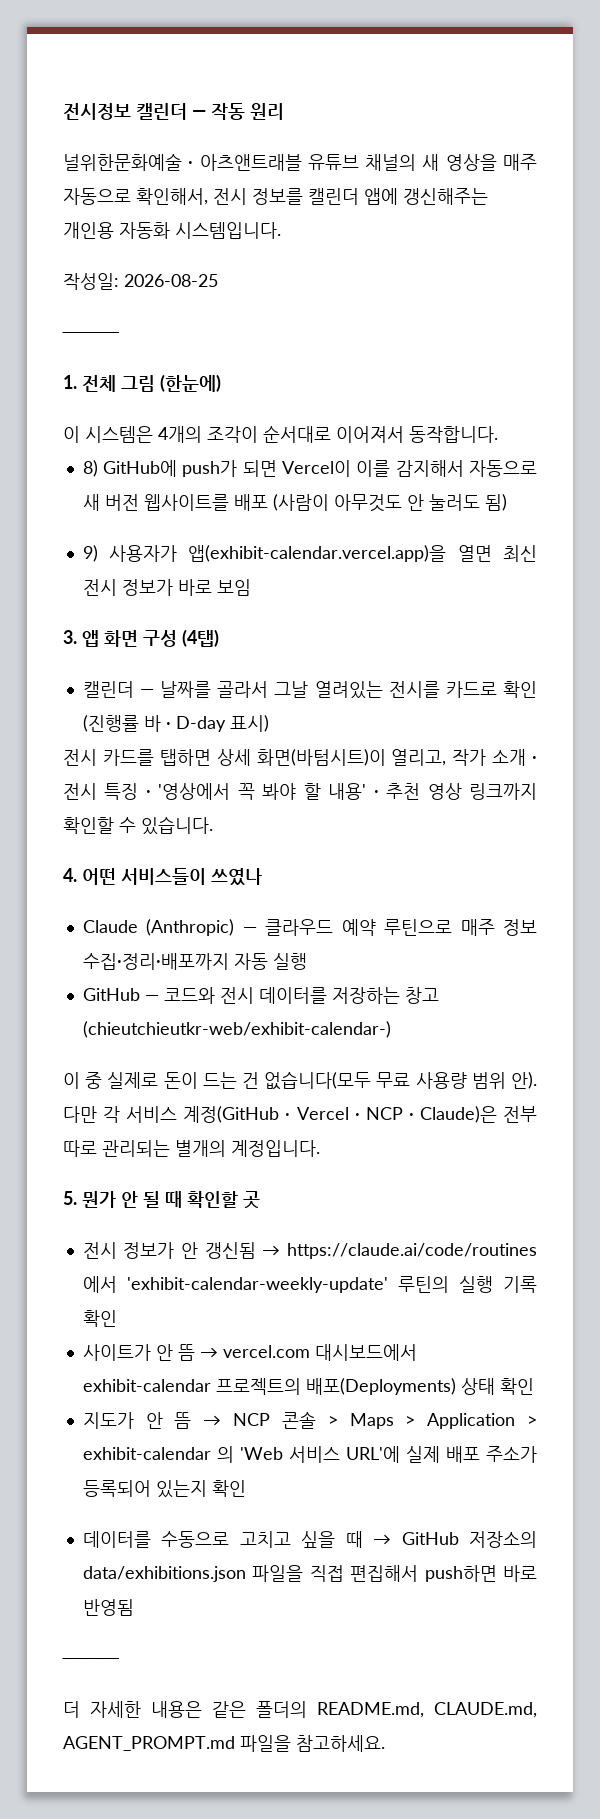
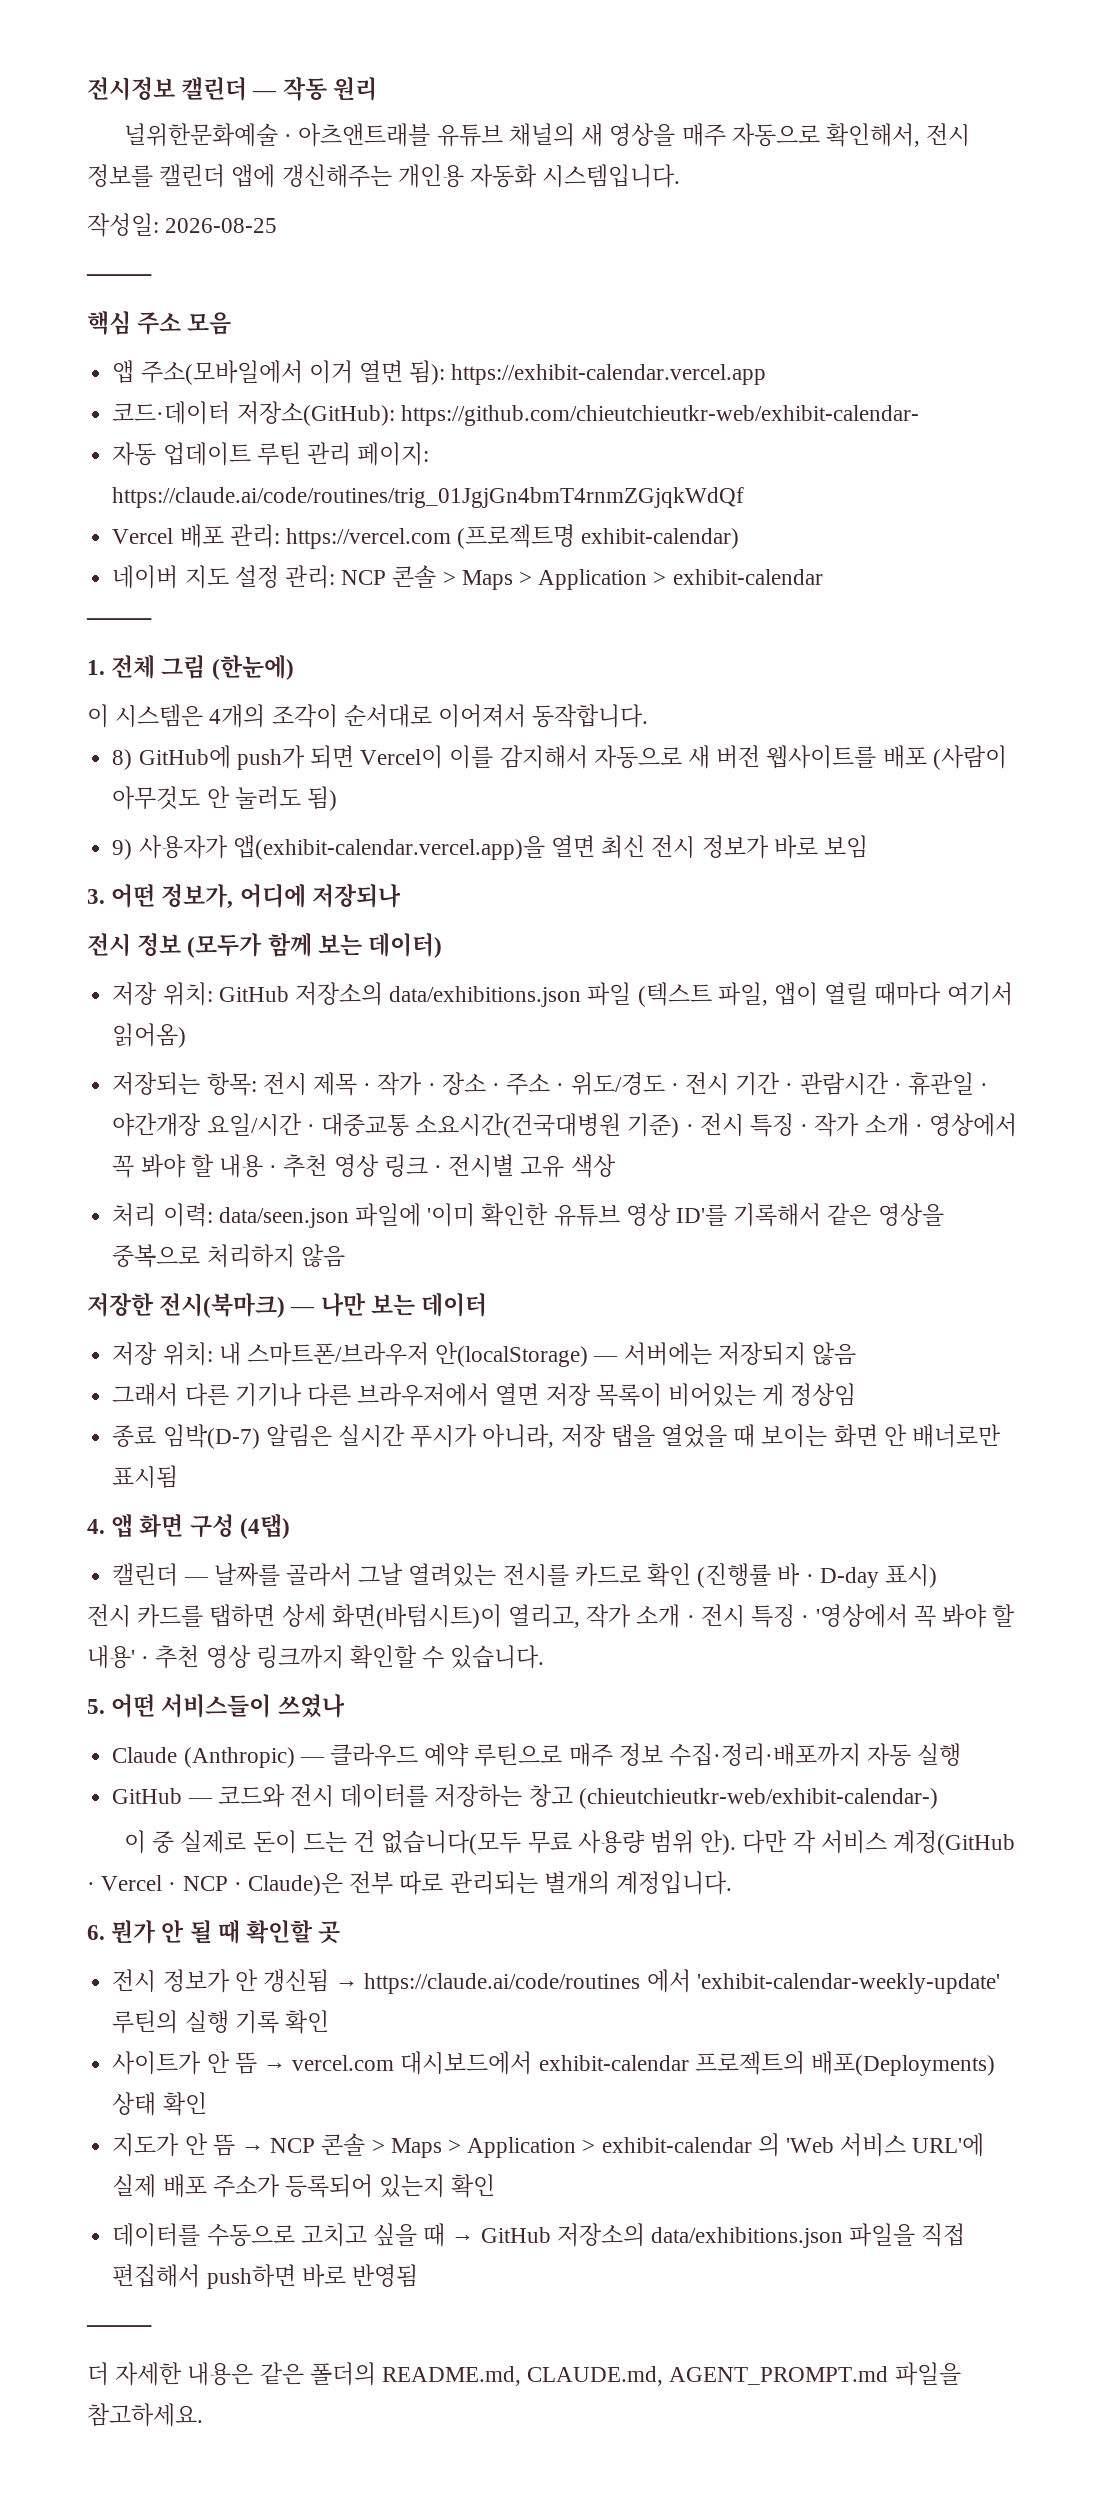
(119, 335) none -> [87,311,232,335] [112,360,767,385] [112,401,919,426] [112,442,430,466] [112,487,745,508] [112,524,740,549] [112,565,823,590] [86,618,152,626] // 핵심 주소 모음 // 앱 주소(모바일에서 이거 열면 됨): https://exhibit-calendar.vercel.app // 코드·데이터 저장소(GitHub): https://github.com/chieutchieutkr-web/exhibit-calendar- // 자동 업데이트 루틴 관리 페이지: https://claude.ai/code/routines/trig_01JgjGn4bmT4rnmZGjqkWdQf // Vercel 배포 관리: https://vercel.com (프로젝트명 exhibit-calendar) // 네이버 지도 설정 관리: NCP 콘솔 > Maps > Application > exhibit-calendar // ────
(77, 637) none -> [111,884,401,909] [87,933,443,958] [112,982,1013,1007] [112,1023,187,1048] [112,1072,989,1096] [112,1113,1018,1138] [112,1154,616,1178] [112,1203,944,1228] [112,1244,345,1268] [87,1293,488,1318] [112,1342,856,1367] [112,1383,857,1407] [112,1424,1002,1449] [112,1465,179,1488] [87,1519,105,1534] 어떤 정보가, 어디에 저장되나 // 전시 정보 (모두가 함께 보는 데이터) // 저장 위치: GitHub 저장소의 data/exhibitions.json 파일 (텍스트 파일, 앱이 열릴 때마다 여기서 읽어옴) // 저장되는 항목: 전시 제목 · 작가 · 장소 · 주소 · 위도/경도 · 전시 기간 · 관람시간 · 휴관일 · 야간개장 요일/시간 · 대중교통 소요시간(건국대병원 기준) · 전시 특징 · 작가 소개 · 영상에서 꼭 봐야 할 내용 · 추천 영상 링크 · 전시별 고유 색상 // 처리 이력: data/seen.json 파일에 '이미 확인한 유튜브 영상 ID'를 기록해서 같은 영상을 중복으로 처리하지 않음 // 저장한 전시(북마크) — 나만 보는 데이터 // 저장 위치: 내 스마트폰/브라우저 안(localStorage) — 서버에는 저장되지 않음 // 그래서 다른 기기나 다른 브라우저에서 열면 저장 목록이 비어있는 게 정상임 // 종료 임박(D-7) 알림은 실시간 푸시가 아니라, 저장 탭을 열었을 때 보이는 화면 안 배너로만 표시됨 // 4.
[63,868,77,882] 4. -> [87,1699,105,1714] 5.
[63,1191,77,1205] 5. -> [87,1925,105,1940] 6.

